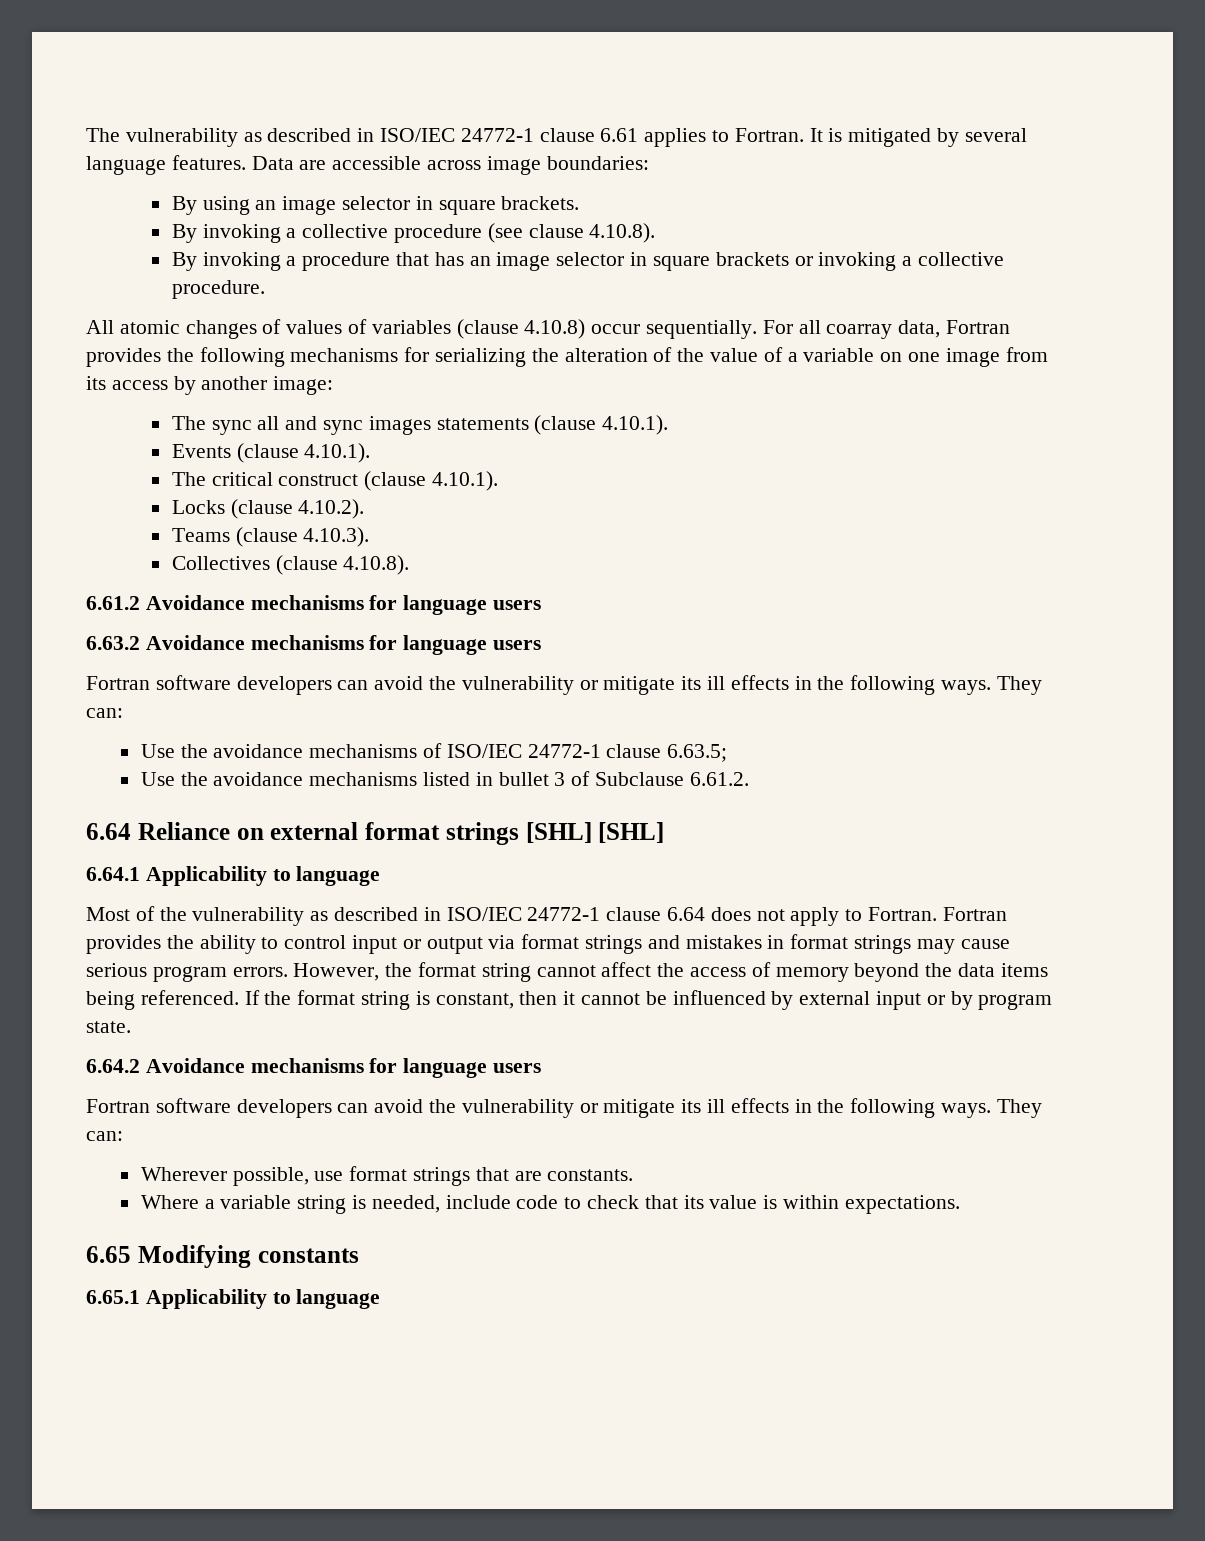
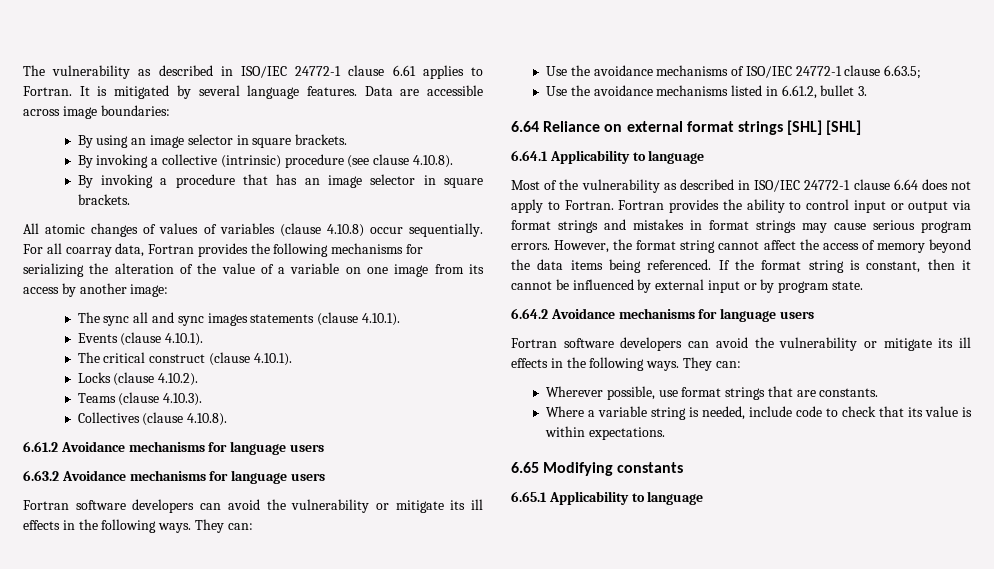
(389, 231) none -> [220,155,281,168] (intrinsic)
[715,252,1004,271] [171,280,265,299] brackets or invoking a collective procedure. -> [77,194,130,205] brackets.
[498,771,749,786] bullet 3 of Subclause 6.61.2. -> [781,85,868,99] 6.61.2, bullet 3.

